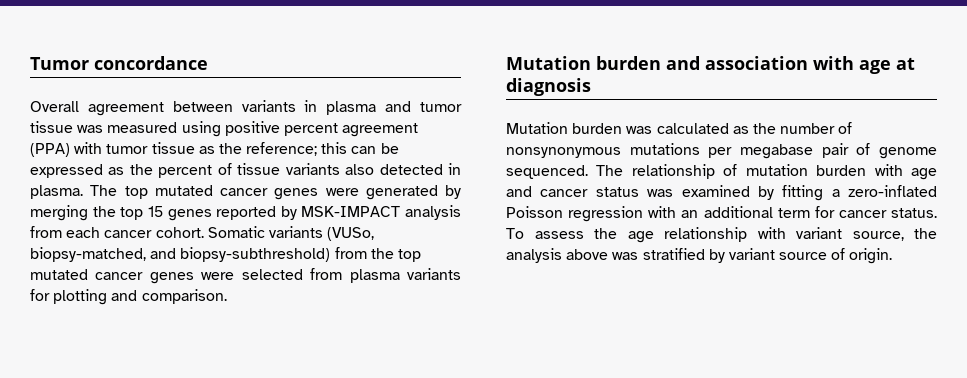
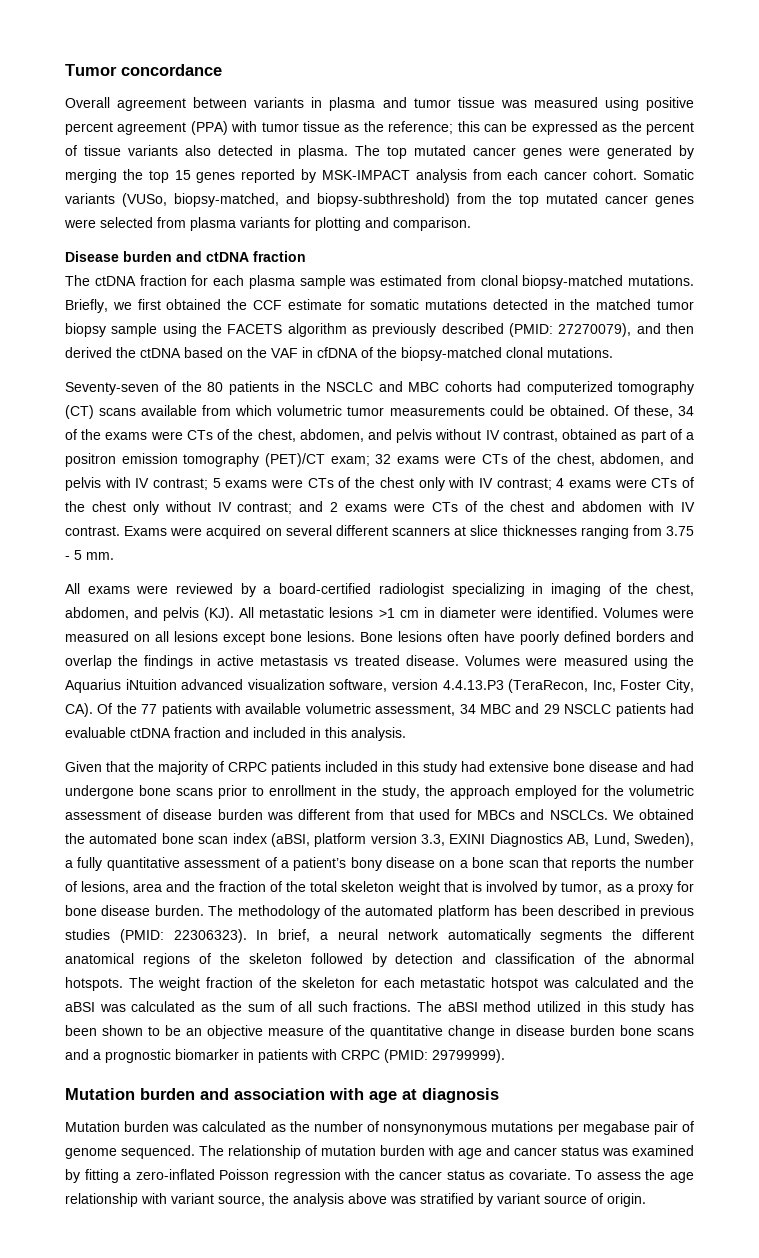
(227, 296) none -> [65,251,306,262] [65,275,694,289] [65,299,694,313] [65,323,694,337] [65,347,613,361] [65,381,694,395] [65,405,695,419] [65,429,694,443] [65,453,694,467] [65,477,694,491] [65,501,695,515] [65,525,694,539] [65,550,114,560] [65,583,695,597] [65,607,694,621] [65,631,694,645] [65,655,694,669] [65,679,695,693] [65,703,694,717] [65,727,406,741] [65,761,694,775] [65,785,694,799] [65,809,694,820] [65,833,694,847] [65,857,694,871] [65,881,694,895] [65,905,694,919] [65,929,694,943] [65,953,694,967] [65,977,694,991] [65,1001,695,1015] [65,1025,694,1039] [65,1049,505,1063] // Disease burden and ctDNA fraction // The ctDNA fraction for each plasma sample was estimated from clonal biopsy-matched mutations. Briefly, we first obtained the CCF estimate for somatic mutations detected in the matched tumor biopsy sample using the FACETS algorithm as previously described (PMID: 27270079), and then derived the ctDNA based on the VAF in cfDNA of the biopsy-matched clonal mutations. // Seventy-seven of the 80 patients in the NSCLC and MBC cohorts had computerized tomography (CT) scans available from which volumetric tumor measurements could be obtained. Of these, 34 of the exams were CTs of the chest, abdomen, and pelvis without IV contrast, obtained as part of a positron emission tomography (PET)/CT exam; 32 exams were CTs of the chest, abdomen, and pelvis with IV contrast; 5 exams were CTs of the chest only with IV contrast; 4 exams were CTs of the chest only without IV contrast; and 2 exams were CTs of the chest and abdomen with IV contrast. Exams were acquired on several different scanners at slice thicknesses ranging from 3.75 - 5 mm. // All exams were reviewed by a board-certified radiologist specializing in imaging of the chest, abdomen, and pelvis (KJ). All metastatic lesions >1 cm in diameter were identified. Volumes were measured on all lesions except bone lesions. Bone lesions often have poorly defined borders and overlap the findings in active metastasis vs treated disease. Volumes were measured using the Aquarius iNtuition advanced visualization software, version 4.4.13.P3 (TeraRecon, Inc, Foster City, CA). Of the 77 patients with available volumetric assessment, 34 MBC and 29 NSCLC patients had evaluable ctDNA fraction and included in this analysis. // Given that the majority of CRPC patients included in this study had extensive bone disease and had undergone bone scans prior to enrollment in the study, the approach employed for the volumetric assessment of disease burden was different from that used for MBCs and NSCLCs. We obtained the automated bone scan index (aBSI, platform version 3.3, EXINI Diagnostics AB, Lund, Sweden), a fully quantitative assessment of a patient’s bony disease on a bone scan that reports the number of lesions, area and the fraction of the total skeleton weight that is involved by tumor, as a proxy for bone disease burden. The methodology of the automated platform has been described in previous studies (PMID: 22306323). In brief, a neural network automatically segments the different anatomical regions of the skeleton followed by detection and classification of the abnormal hotspots. The weight fraction of the skeleton for each metastatic hotspot was calculated and the aBSI was calculated as the sum of all such fractions. The aBSI method utilized in this study has been shown to be an objective measure of the quantitative change in disease burden bone scans and a prognostic biomarker in patients with CRPC (PMID: 29799999).
[681,206,937,218] an additional term for cancer status. -> [374,1169,571,1180] the cancer status as covariate.

